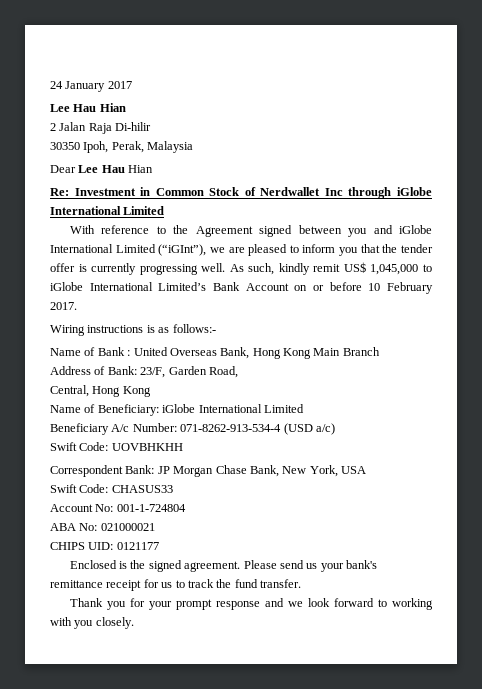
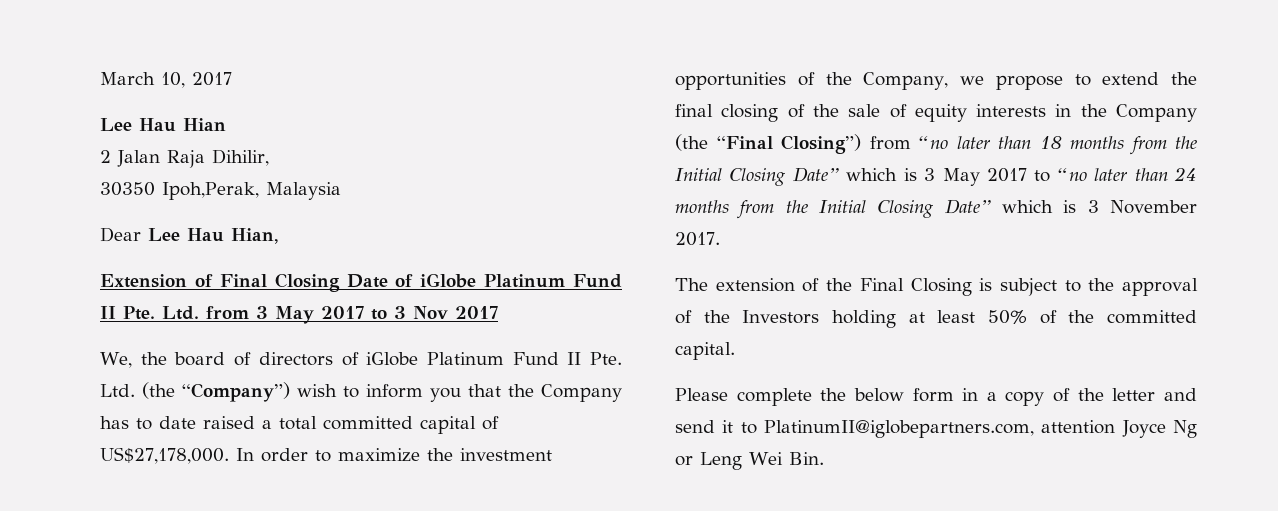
[50,81,106,92] 24 January -> [100,72,185,88] March 10,
[115,122,152,131] Di-hilir -> [212,149,269,166] Dihilir,
[83,141,144,153] Ipoh, Perak, -> [162,182,259,200] Ipoh,Perak,
[128,165,154,173] [50,187,432,199] [50,206,165,215] [69,225,432,237] [50,244,288,256] Hian // Re: Investment in Common Stock of Nerdwallet Inc through iGlobe International Limited // With reference to the Agreement signed between you and iGlobe International Limited (“iGInt”), we are pleased -> [231,228,278,244] [100,273,622,292] [100,306,498,324] [100,352,623,368] [100,382,337,402] Hian, // Extension of Final Closing Date of iGlobe Platinum Fund II Pte. Ltd. from 3 May 2017 to 3 Nov 2017 // We, the board of directors of iGlobe Platinum Fund II Pte. Ltd. (the “Company”) wish
[400,244,433,253] [50,262,432,275] [50,282,433,294] [50,302,77,310] [50,324,216,336] [50,347,380,359] [50,366,238,378] [50,385,151,397] [50,404,304,416] [50,423,335,435] [50,442,183,451] [50,465,366,477] [50,484,173,493] [50,504,186,512] [50,523,155,531] [50,542,159,550] [69,560,378,572] [50,579,301,591] [69,598,433,610] [50,617,134,629] tender offer is currently progressing well. As such, kindly remit US$ 1,045,000 to iGlobe International Limited’s Bank Account on or before 10 February 2017. // Wiring instructions is as follows:- // Name of Bank : United Overseas Bank, Hong Kong Main Branch // Address of Bank: 23/F, Garden Road, // Central, Hong Kong // Name of Beneficiary: iGlobe International Limited // Beneficiary A/c Number: 071-8262-913-534-4 (USD a/c) // Swift Code: UOVBHKHH // Correspondent Bank: JP Morgan Chase Bank, New York, USA // Swift Code: CHASUS33 // Account No: 001-1-724804 // ABA No: 021000021 // CHIPS UID: 0121177 // Enclosed is the signed agreement. Please send us your bank's remittance receipt for us to track the fund transfer. // Thank you for your prompt response and we look forward to working with you closely. -> [541,384,622,402] [100,416,499,434] [100,447,552,464] [675,72,1197,90] [675,104,1197,122] [675,134,1197,155] [675,167,1197,186] [675,199,1197,219] [675,232,720,246] [675,278,1198,296] [675,310,1197,328] [675,342,735,360] [675,388,1197,406] [675,420,1197,438] [675,452,824,470] Company has to date raised a total committed capital of US$27,178,000. In order to maximize the investment opportunities of the Company, we propose to extend the final closing of the sale of equity interests in the Company (the “Final Closing”) from “no later than 18 months from the Initial Closing Date” which is 3 May 2017 to “no later than 24 months from the Initial Closing Date” which is 3 November 2017. // The extension of the Final Closing is subject to the approval of the Investors holding at least 50% of the committed capital. // Please complete the below form in a copy of the letter and send it to PlatinumII@iglobepartners.com, attention Joyce Ng or Leng Wei Bin.

